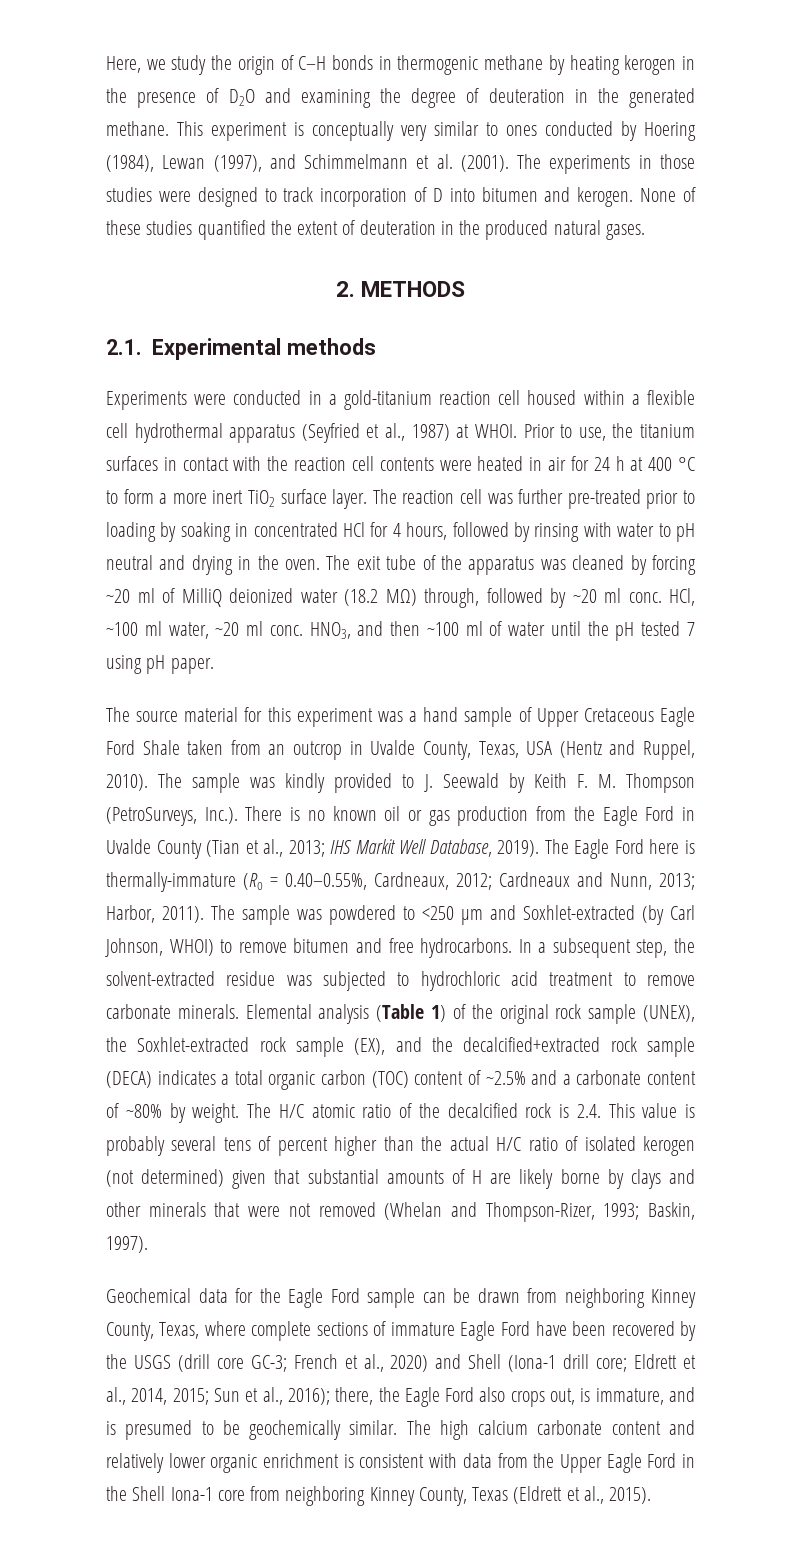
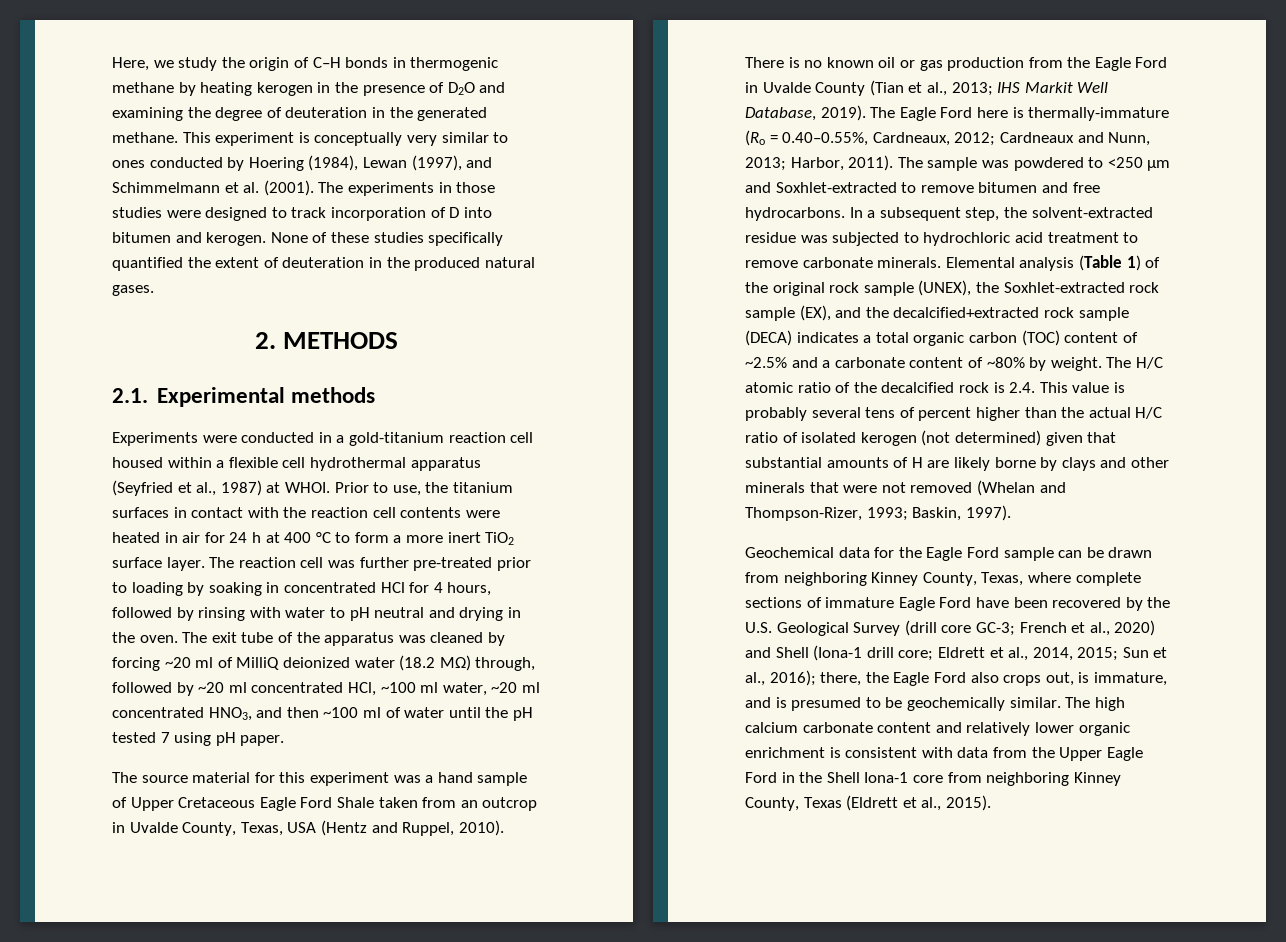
(193, 227) none -> [428,232,504,246] specifically
[628,592,662,603] conc. -> [251,682,344,693] concentrated
[269,625,303,636] conc. -> [112,707,204,718] concentrated
[158,773,695,793] [106,807,238,826] The sample was kindly provided to J. Seewald by Keith F. M. Thompson (PetroSurveys, Inc.). -> (504, 828) none
[642,905,695,925] [105,938,214,957] (by Carl Johnson, WHOI) -> (897, 187) none
[133,1355,171,1369] USGS -> [745,622,901,636] U.S. Geological Survey

